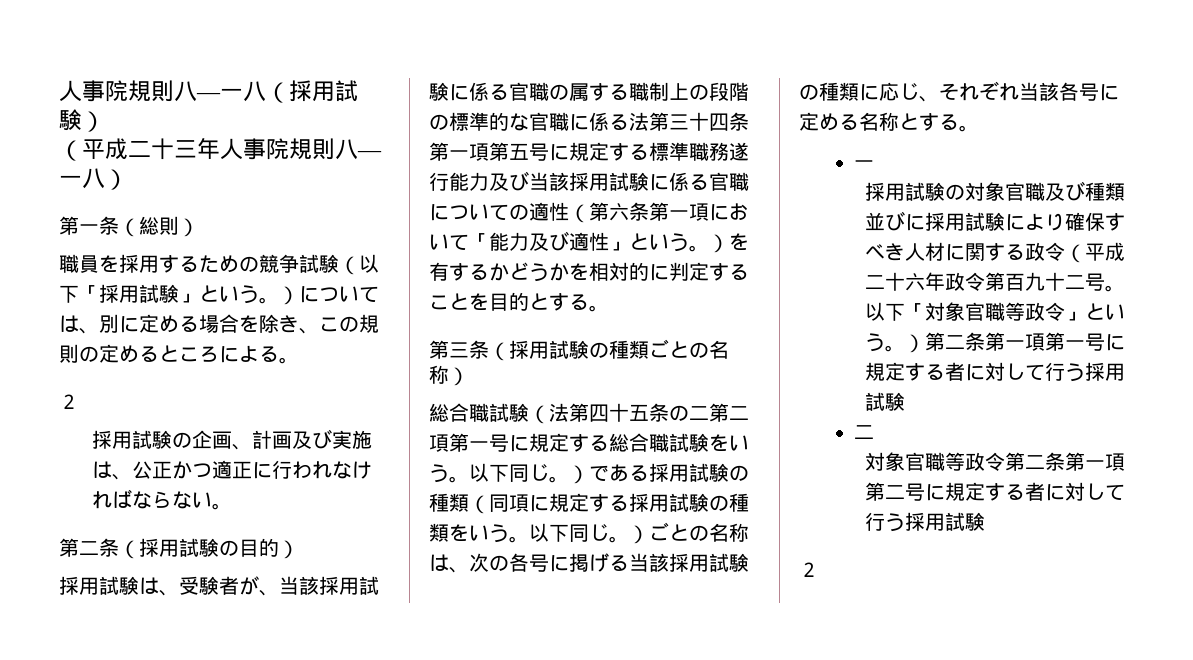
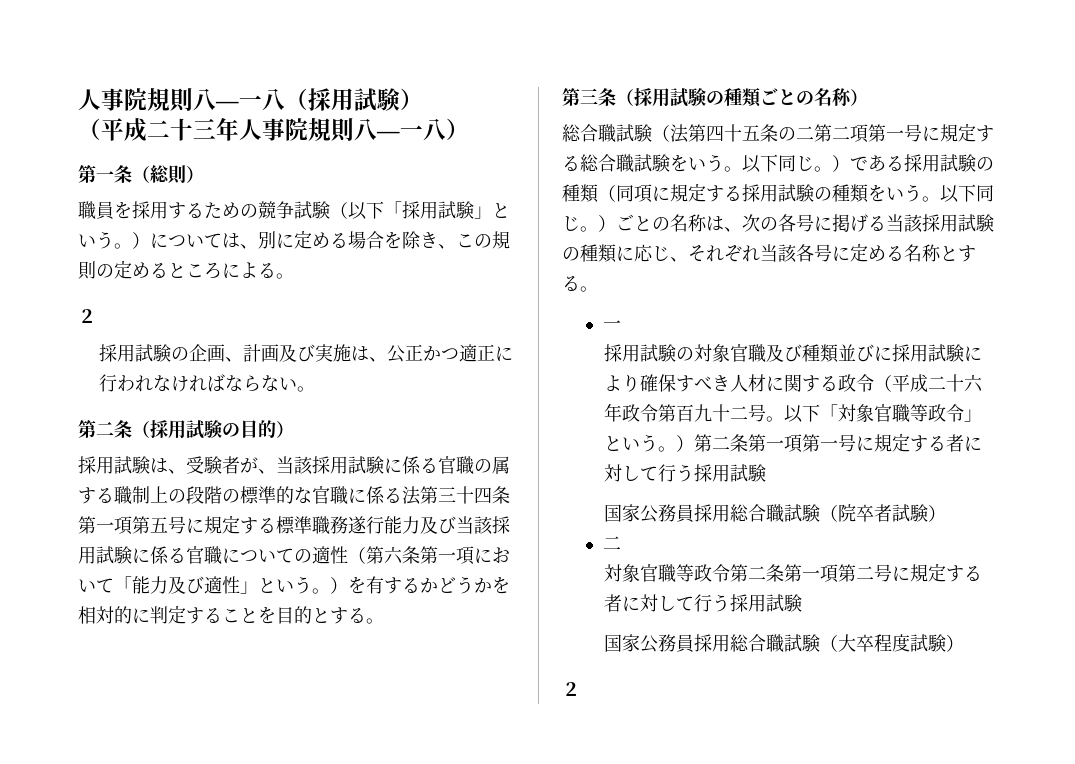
(905, 401) none -> [603,504,946,523] // 国家公務員採用総合職試験（院卒者試験）
(985, 521) none -> [603,634,964,653] // 国家公務員採用総合職試験（大卒程度試験）

